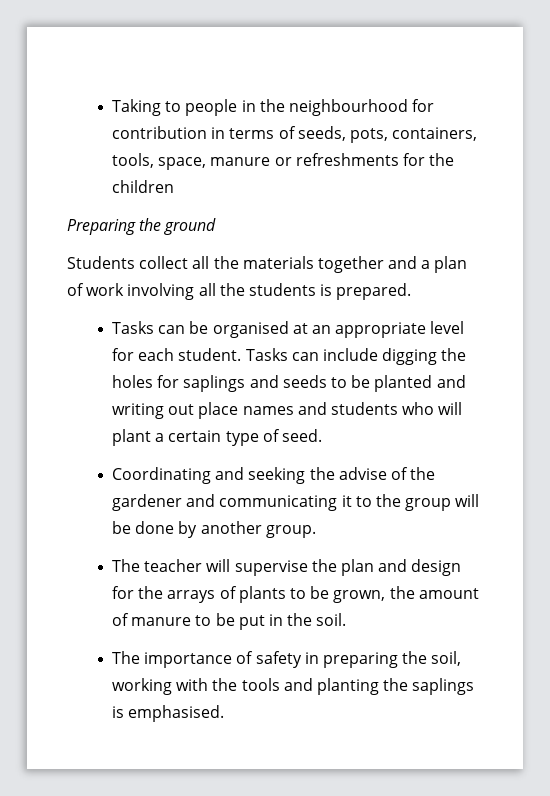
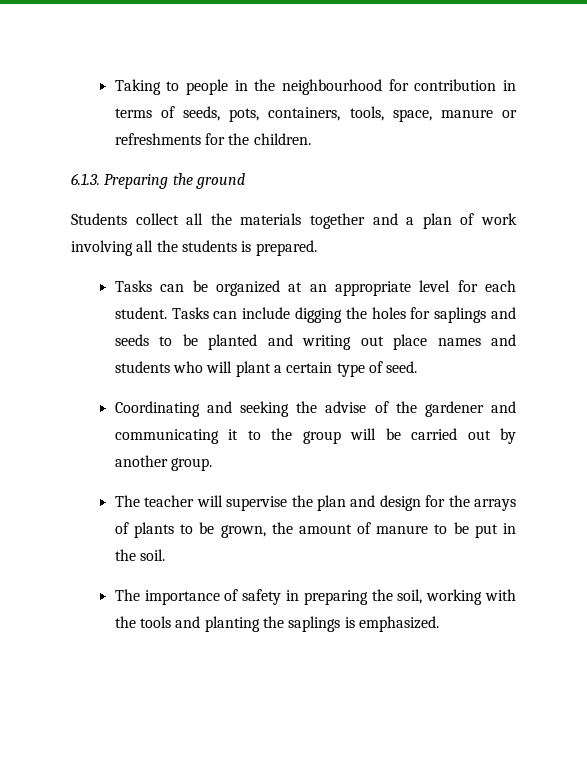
[112,180,175,193] children // -> [253,133,311,145] [71,173,100,185] children. // 6.1.3.
[212,321,289,338] organised -> [215,280,280,296] organized
[135,521,175,534] done -> [411,428,491,440] carried out
[128,705,225,722] emphasised. -> [359,616,440,632] emphasized.

